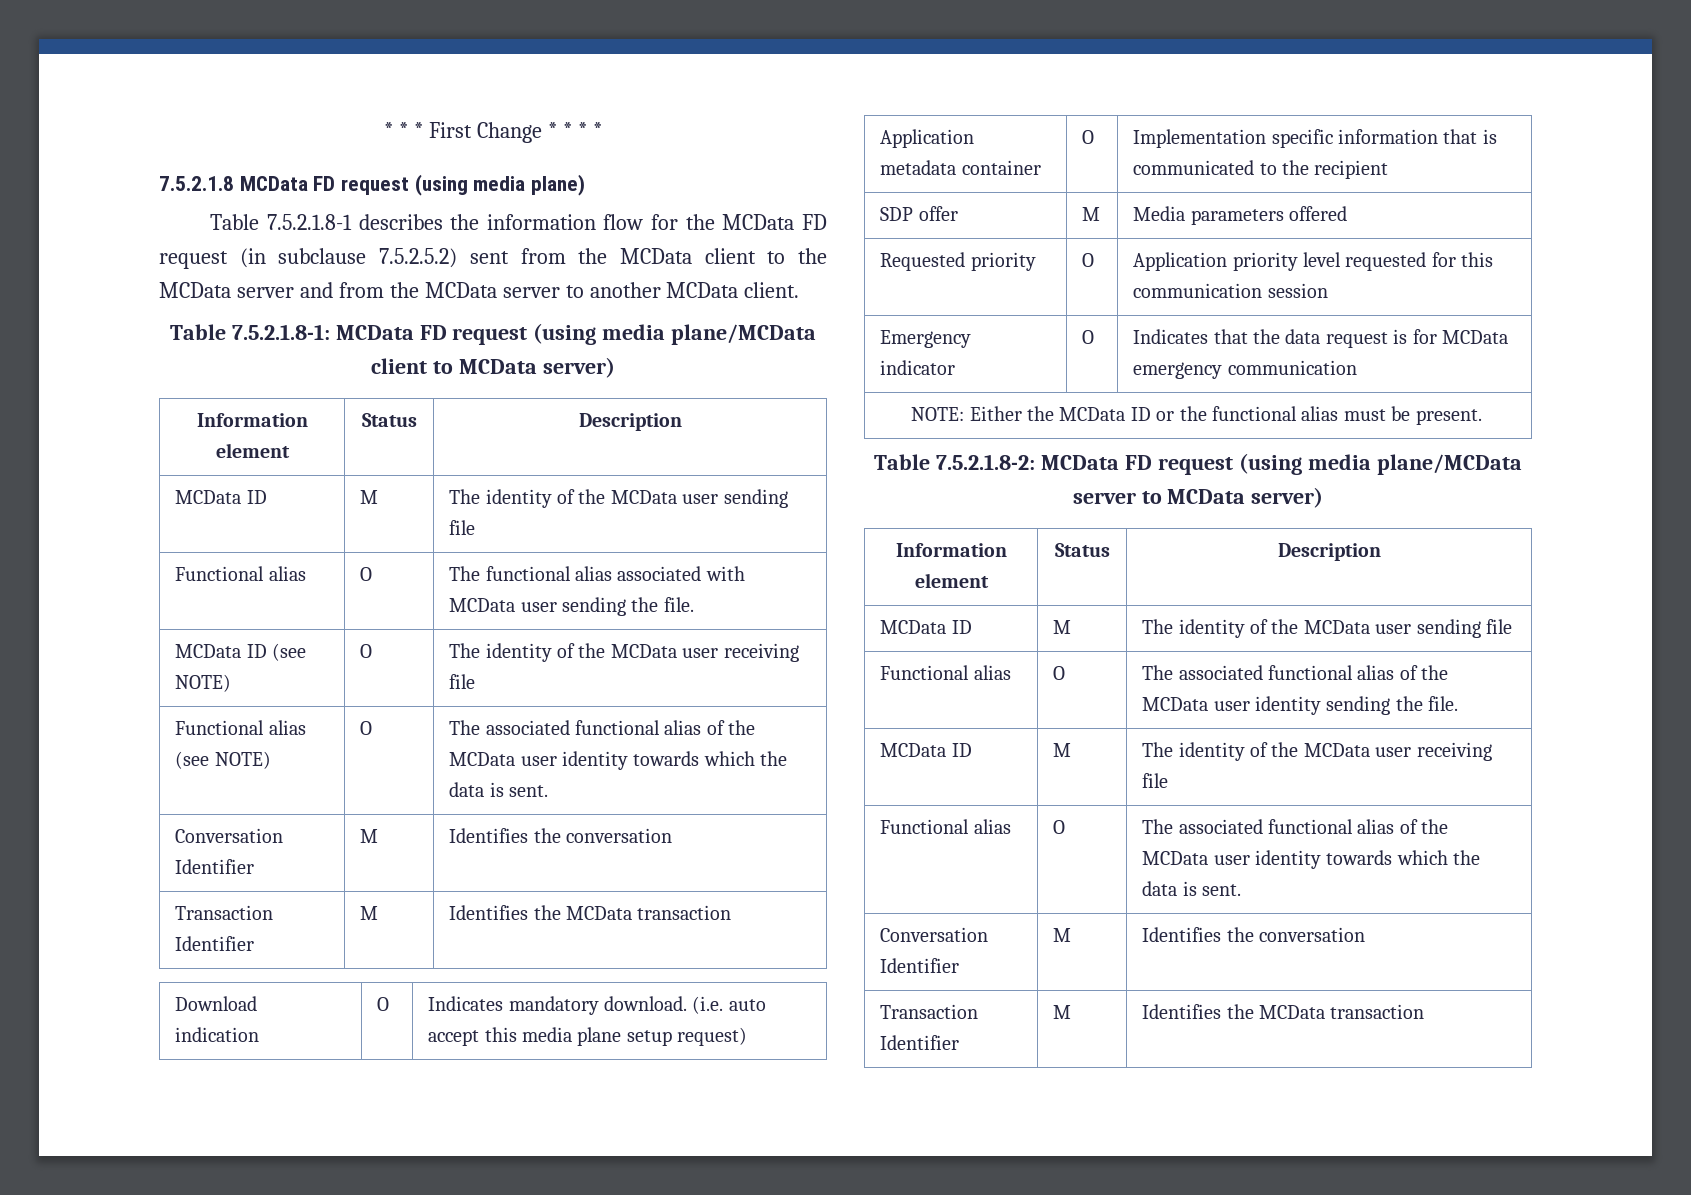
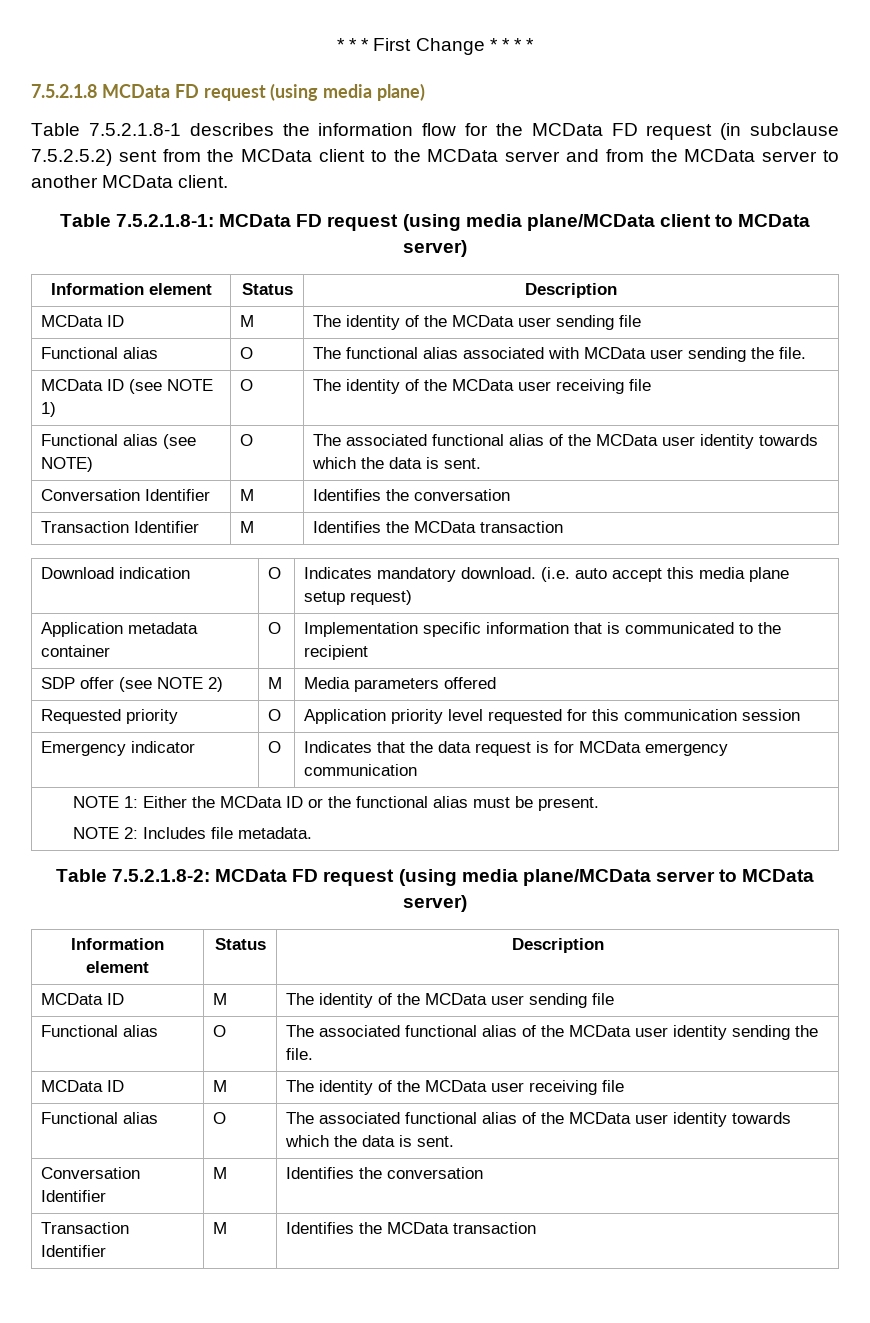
[175,674,232,692] NOTE) -> [167,379,214,391] [41,402,57,417] NOTE 1)
(958, 213) none -> [119,677,224,692] (see NOTE 2)
[911,407,965,421] NOTE: -> [73,796,139,808] NOTE 1:
(1482, 417) none -> [73,827,313,839] // NOTE 2: Includes file metadata.

